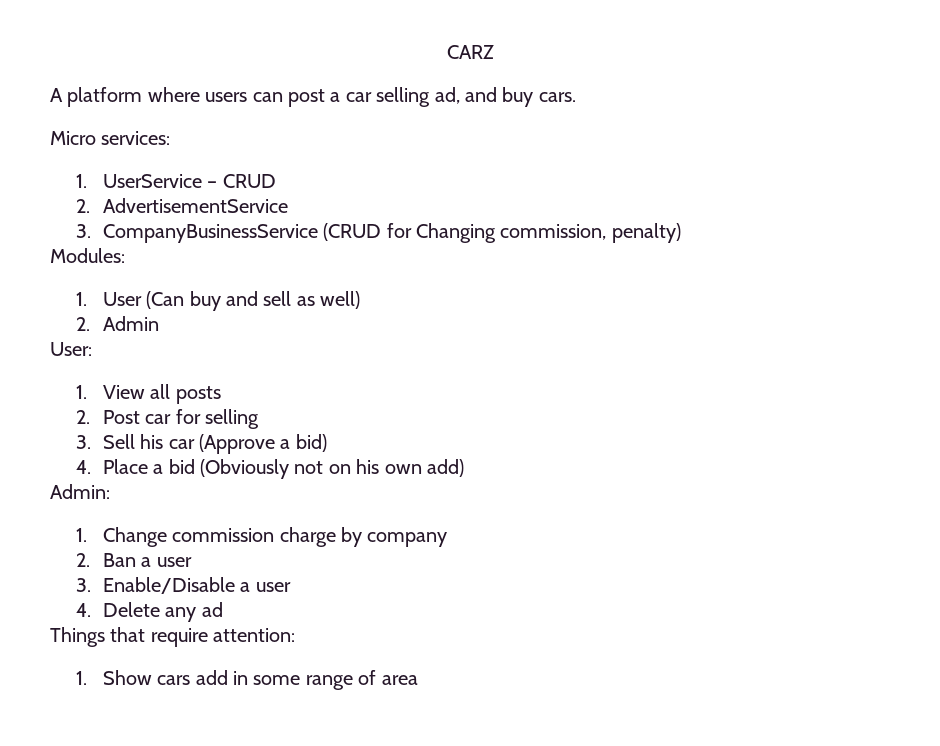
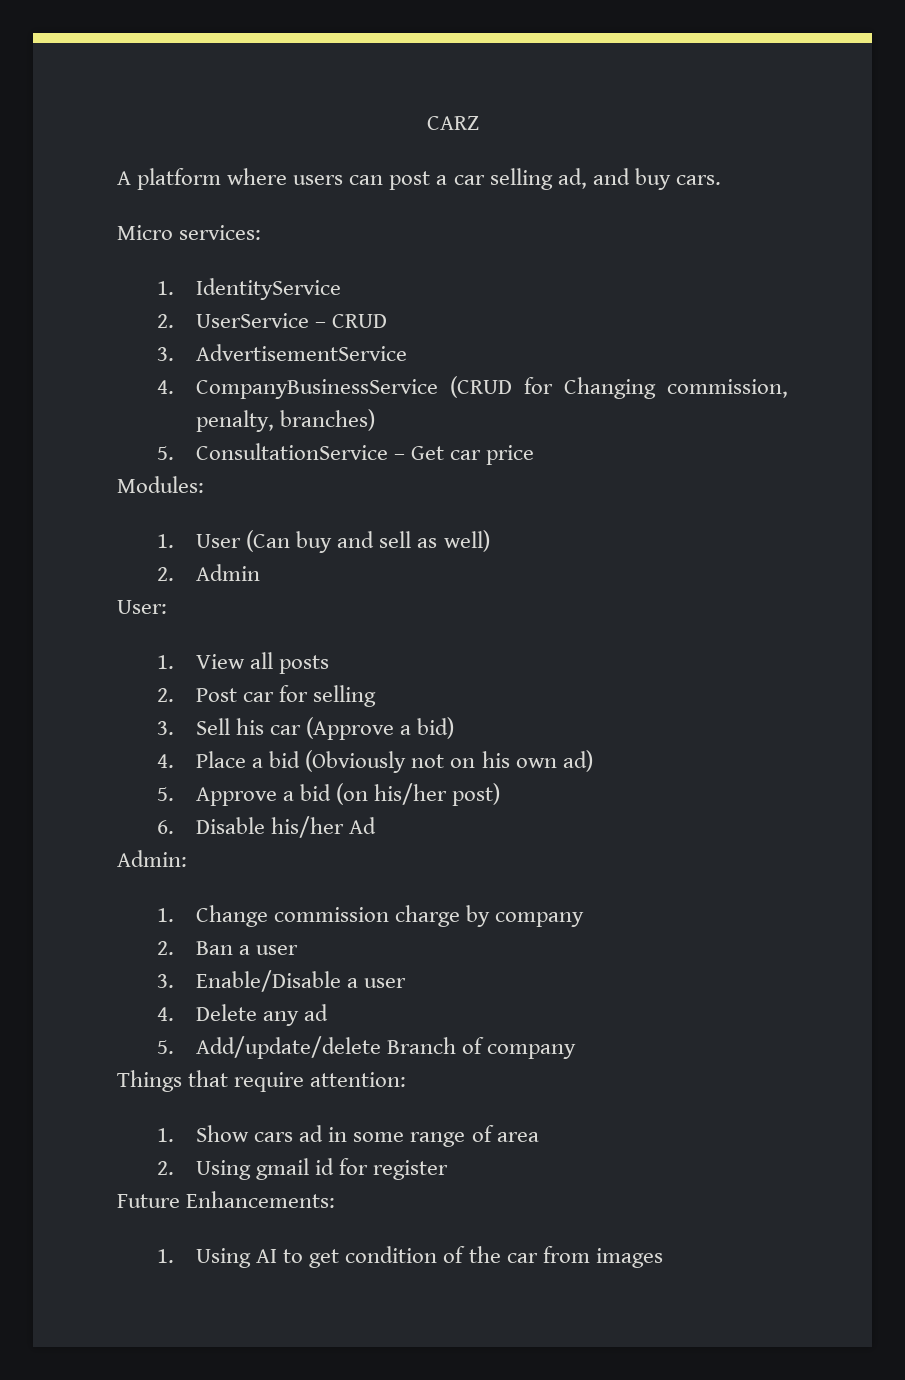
(88, 181) none -> [196,278,342,300] [156,314,174,328] IdentityService // 2.
[76,199,91,213] 2. -> [156,347,174,361] 3.
[76,224,92,238] 3. -> [156,380,174,394] 4.
[611,223,681,243] penalty) -> [196,409,376,432] [156,443,535,465] penalty, branches) // 5. ConsultationService – Get car price
[427,459,465,477] add) -> [562,750,593,772] [156,783,501,806] [156,816,377,838] ad) // 5. Approve a bid (on his/her post) // 6. Disable his/her Ad
(223, 609) none -> [156,1036,577,1059] // 5. Add/update/delete Branch of company
[195,670,228,685] add -> [299,1125,324,1142] ad
(418, 680) none -> [156,1158,449,1180] [117,1191,336,1208] [156,1246,663,1268] // 2. Using gmail id for register // Future Enhancements: // 1. Using AI to get condition of the car from images

